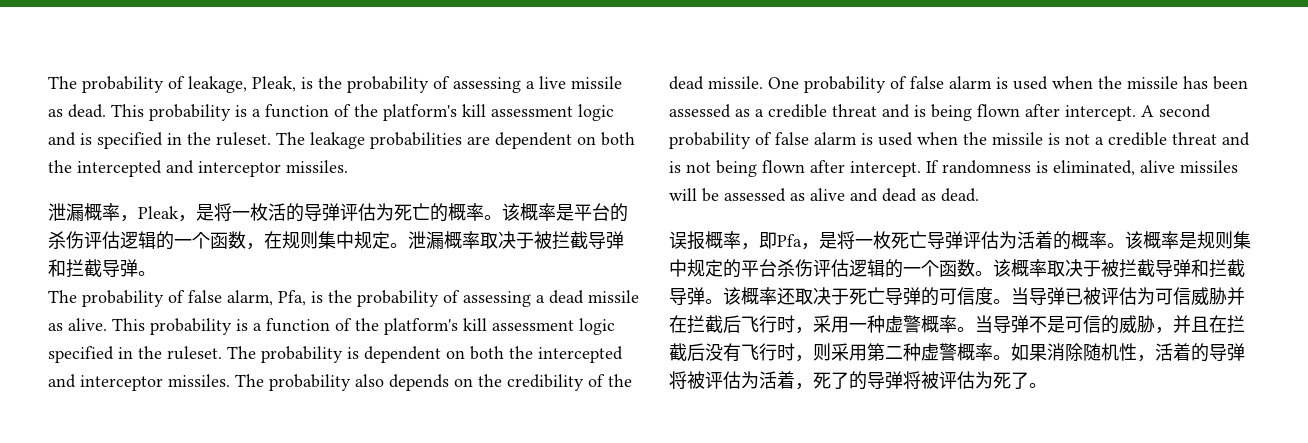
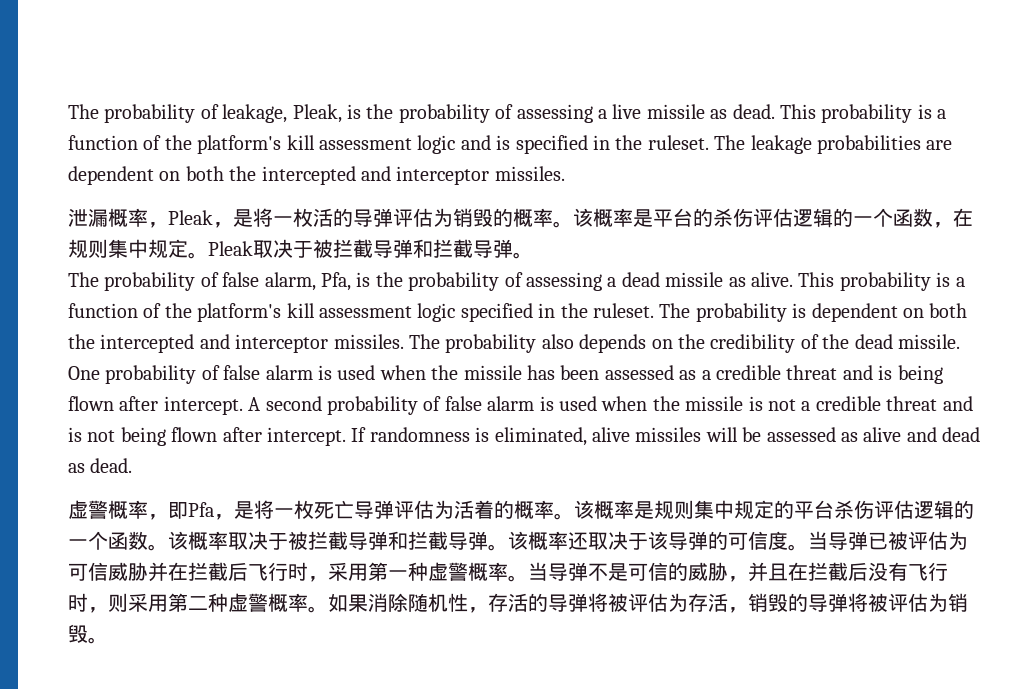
[394,203,430,221] 死亡 -> [453,208,493,227] 销毁
[408,231,480,249] 泄漏概率 -> [208,241,253,256] Pleak
[669,231,705,250] 误报 -> [68,500,108,519] 虚警
[849,287,885,305] 死亡 -> [648,531,668,550] 该
(849, 324) none -> [368,562,388,581] 第
[1155,343,1245,362] [669,371,1029,390] 活着的导弹将被评估为活着，死了的导弹将被评估为死了 -> [488,593,968,613] [68,624,88,643] 存活的导弹将被评估为存活，销毁的导弹将被评估为销毁

